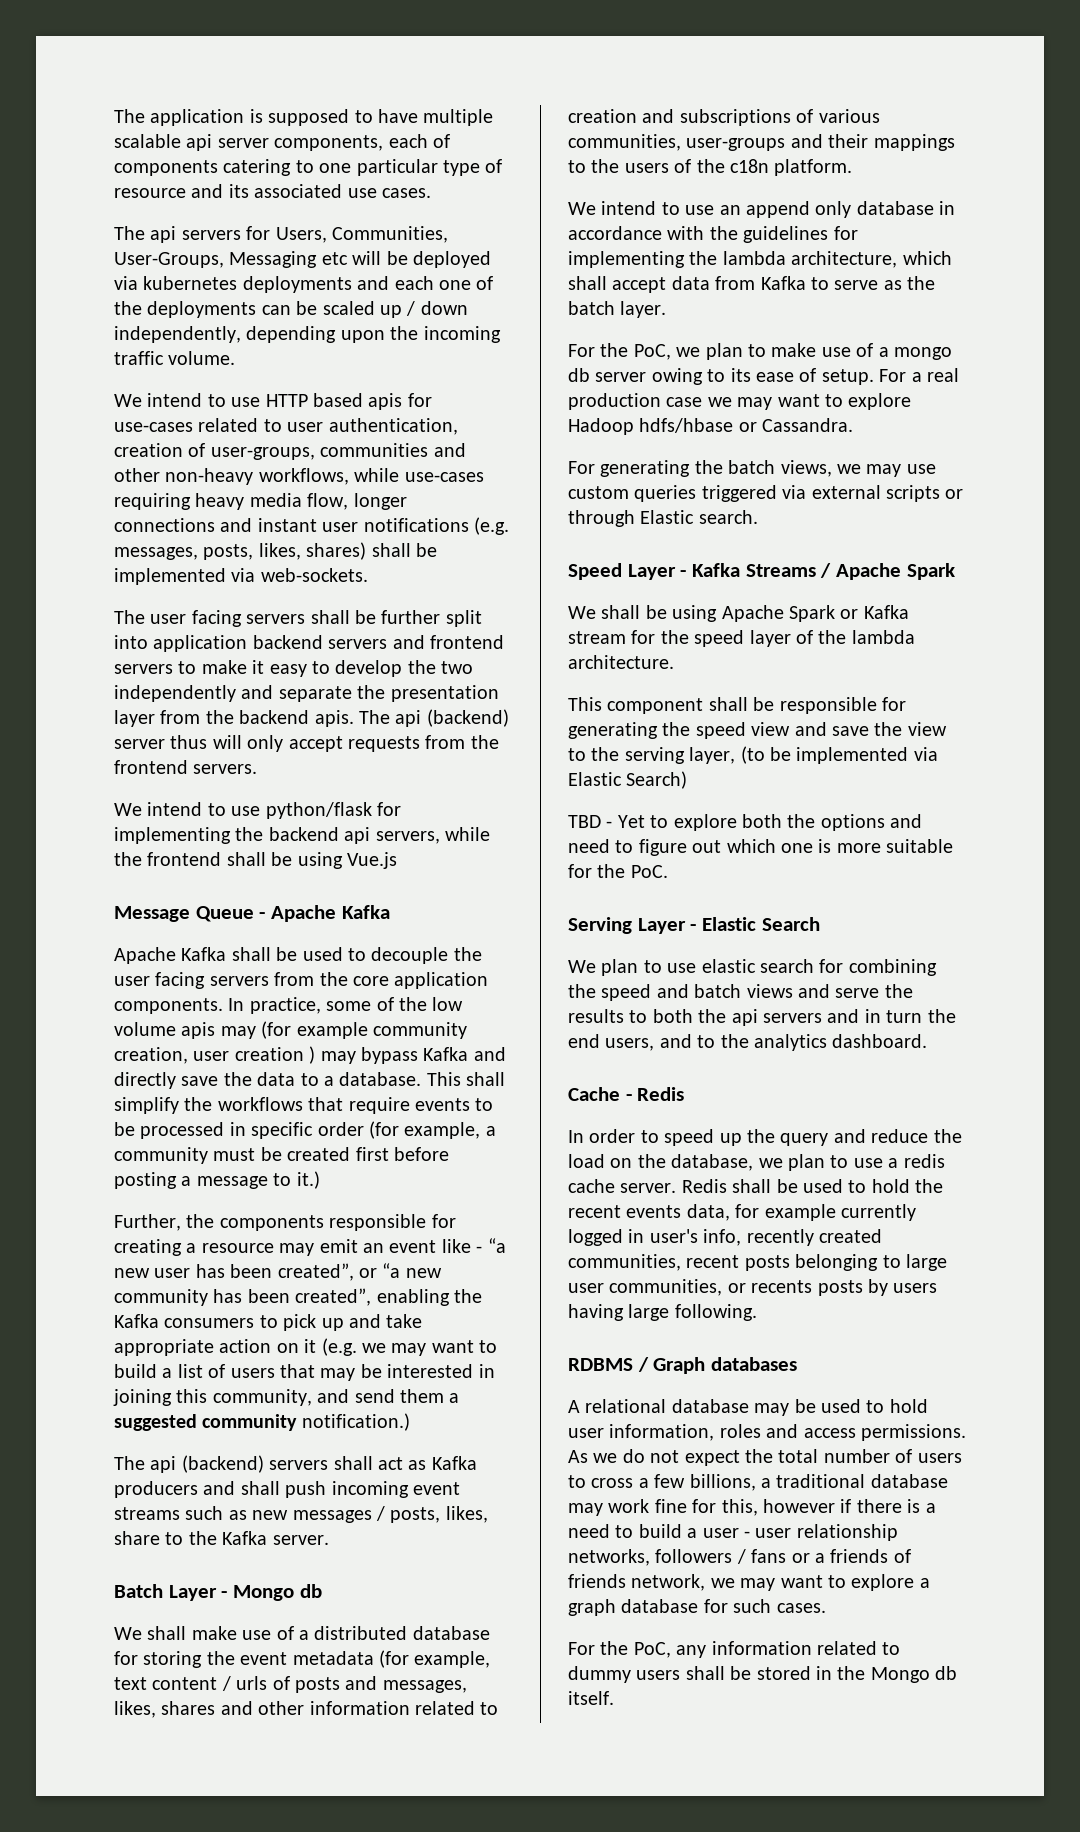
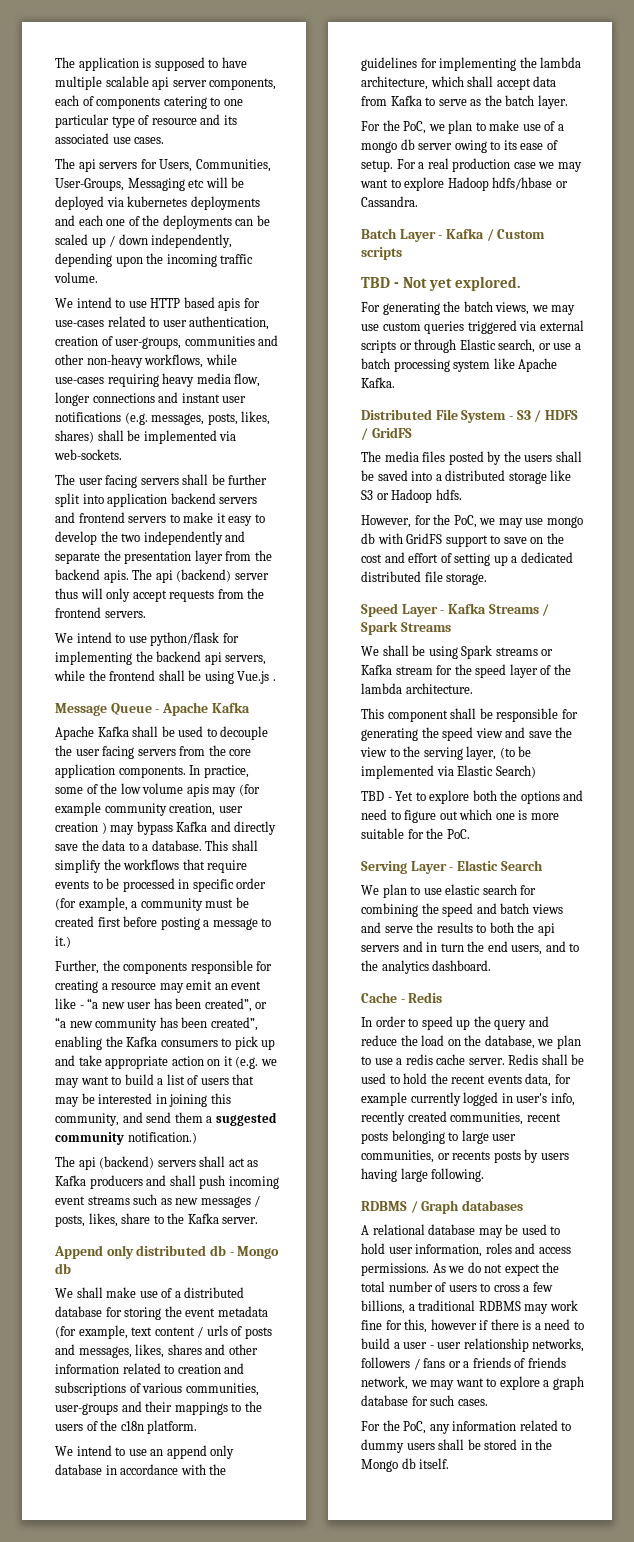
(397, 860) none -> [272,679,276,681] .
[114,1584,217,1601] Batch Layer -> [54,1245,226,1259] Append only distributed db
(854, 425) none -> [361,228,546,242] [361,247,402,260] [361,276,520,291] // Batch Layer - Kafka / Custom scripts // TBD - Not yet explored.
[698,510,758,524] search. -> [498,339,581,353] [361,358,558,372] [361,377,395,388] [361,409,578,423] [361,427,412,440] [361,451,582,465] [361,470,572,484] [361,489,462,503] [361,514,583,528] [361,533,564,547] [361,552,573,566] [361,571,488,585] search, or use a batch processing system like Apache Kafka. // Distributed File System - S3 / HDFS / GridFS // The media files posted by the users shall be saved into a distributed storage like S3 or Hadoop hdfs. // However, for the PoC, we may use mongo db with GridFS support to save on the cost and effort of setting up a dedicated distributed file storage.
[836,563,955,580] Apache Spark -> [361,621,451,635] Spark Streams
[721,605,835,622] Apache Spark -> [461,645,538,659] Spark streams
[870,1474,948,1488] database -> [478,1301,521,1311] RDBMS

